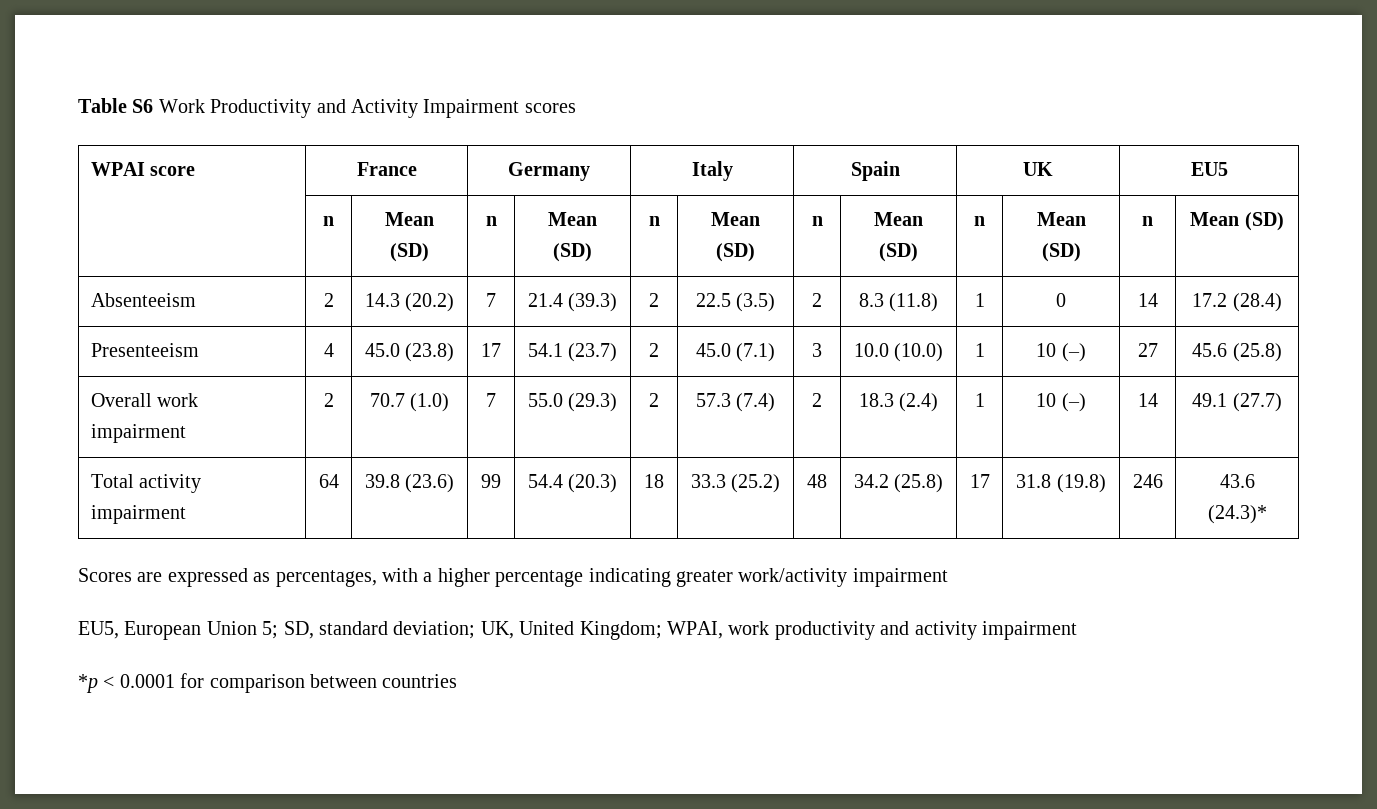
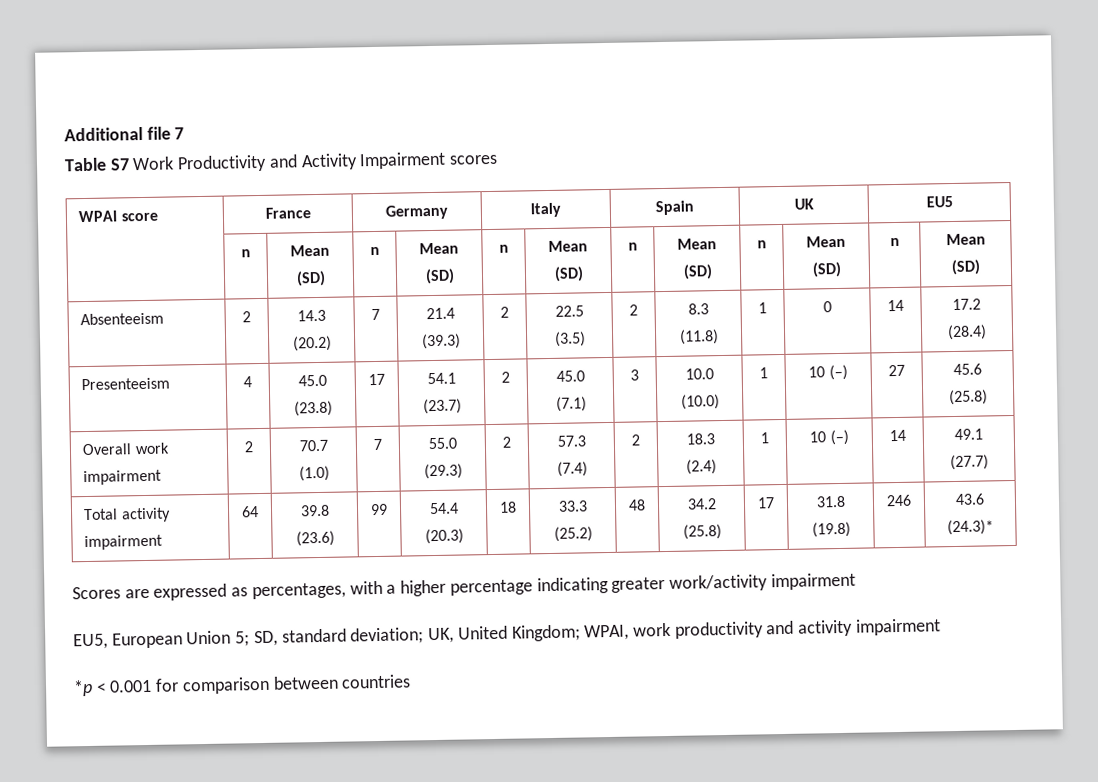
[78,98,154,113] Table S6 -> [64,126,185,142] [64,157,130,172] Additional file 7 // Table S7
[119,674,175,688] 0.0001 -> [109,679,153,693] 0.001

